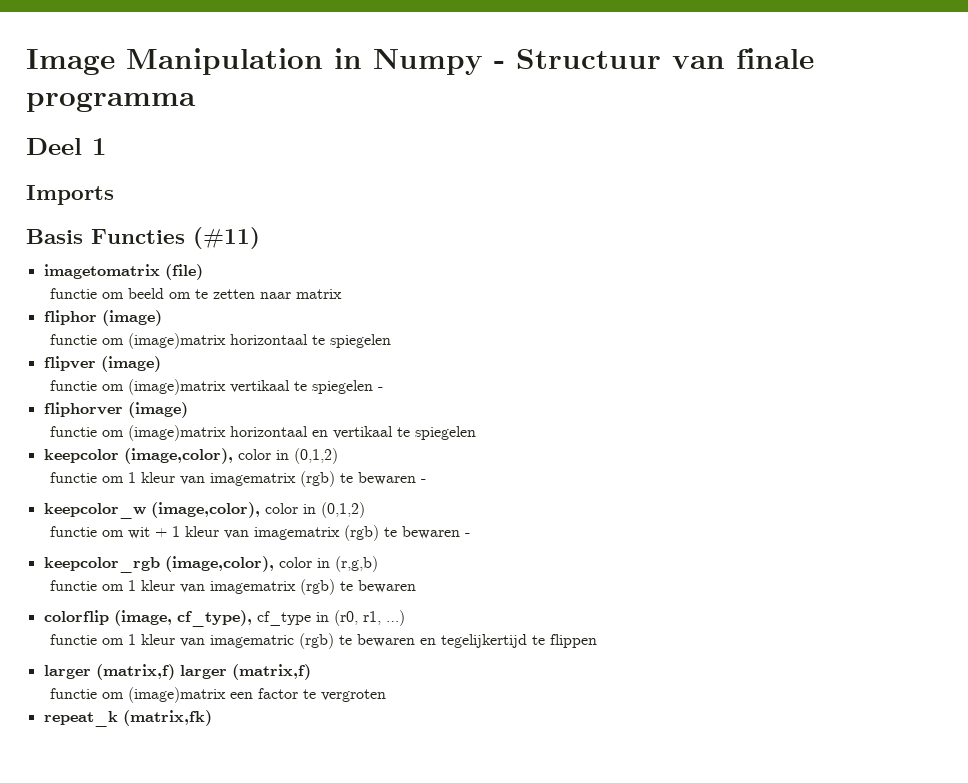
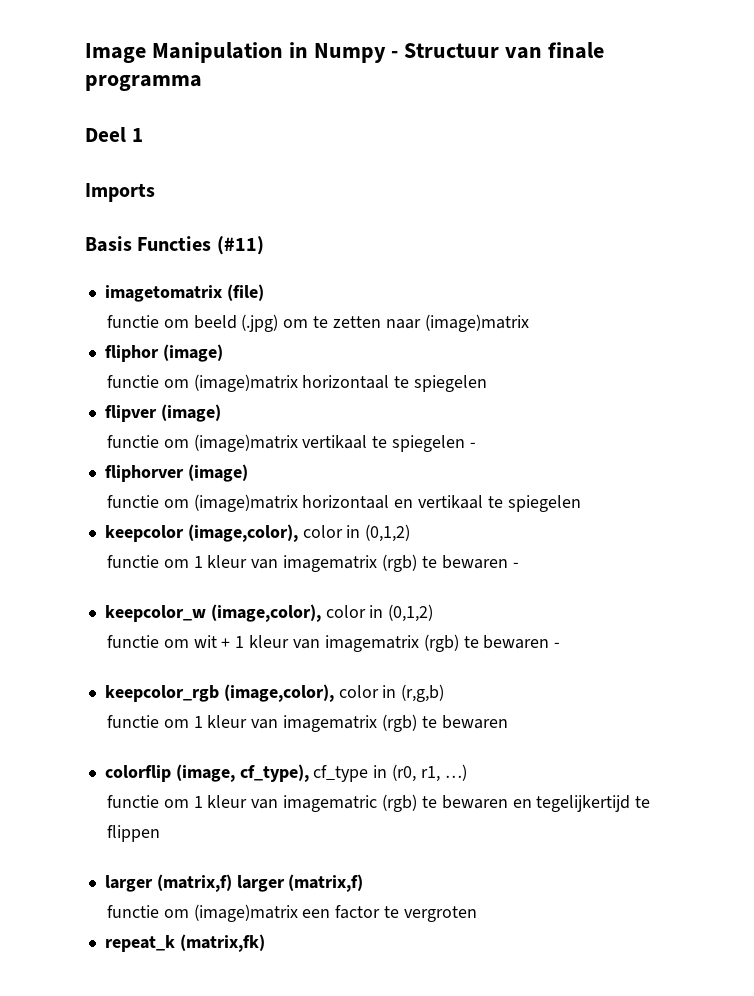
(164, 293) none -> [241,314,279,332] (.jpg)
[295,289,342,299] matrix -> [424,314,529,332] (image)matrix

